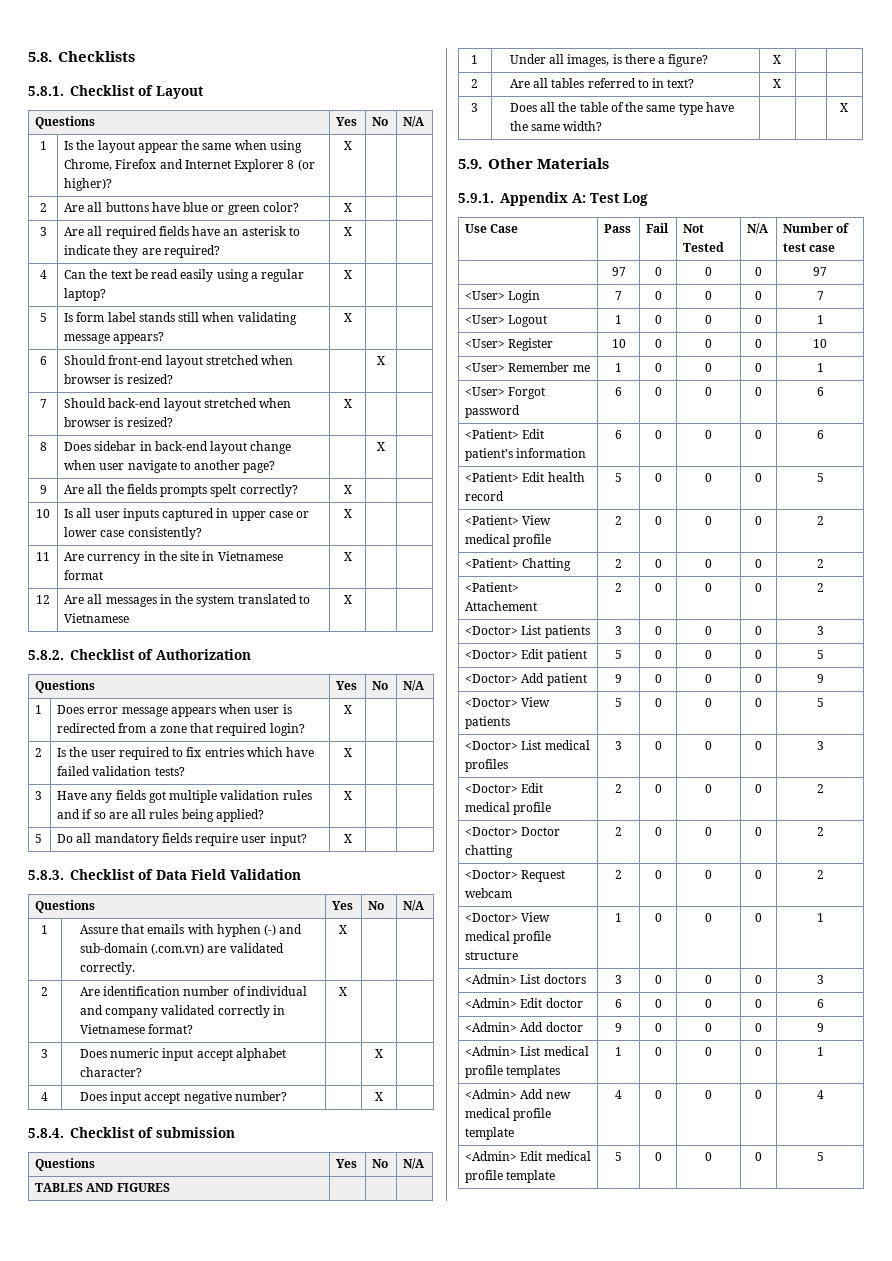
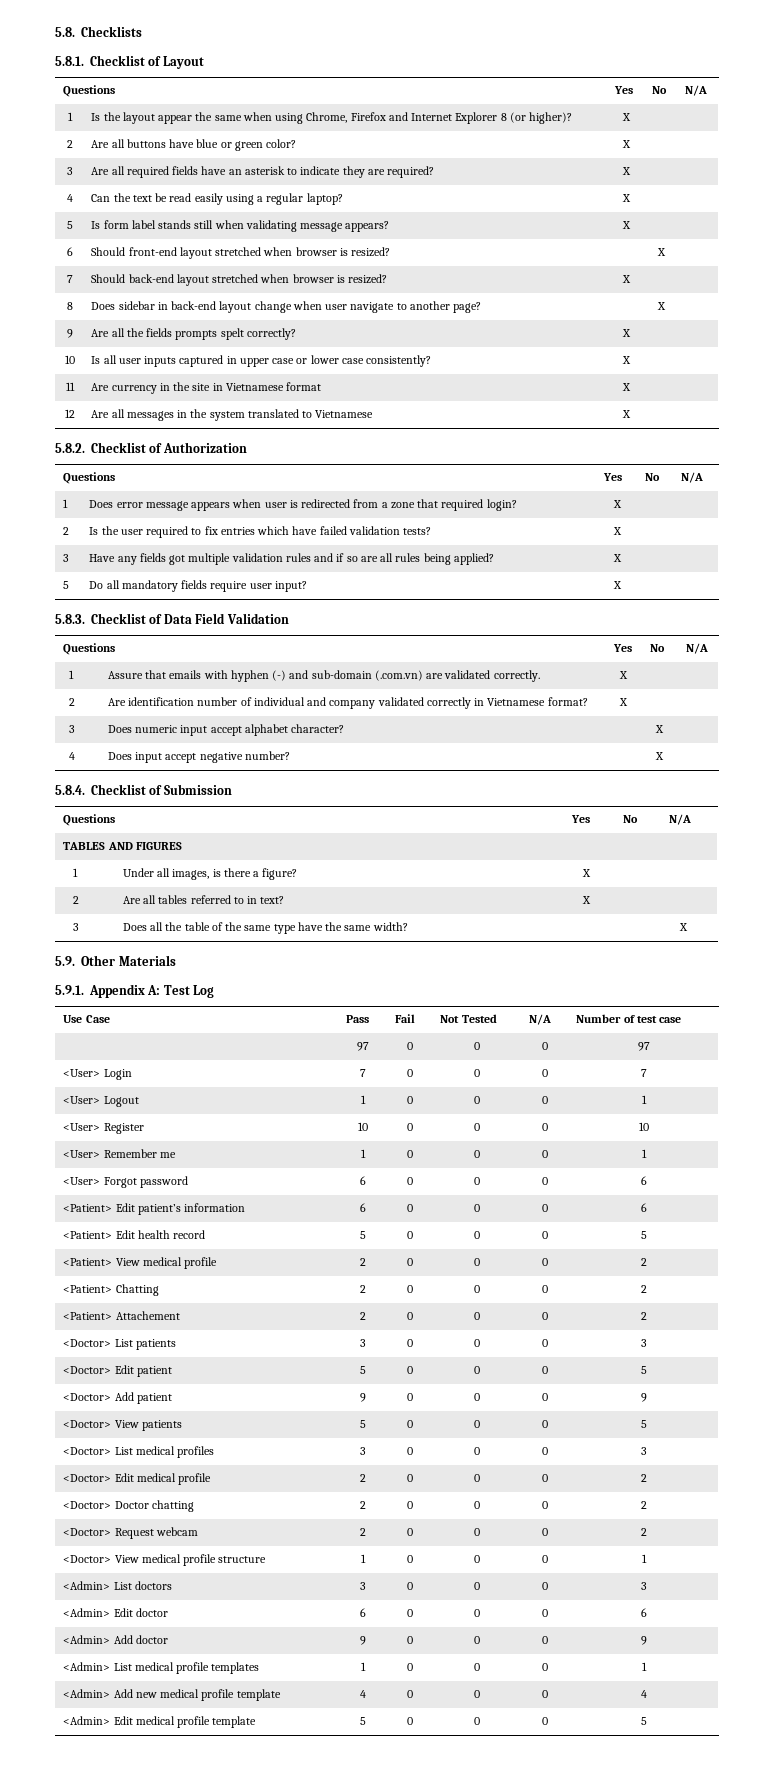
[156,1127,235,1138] submission -> [163,784,232,795] Submission

